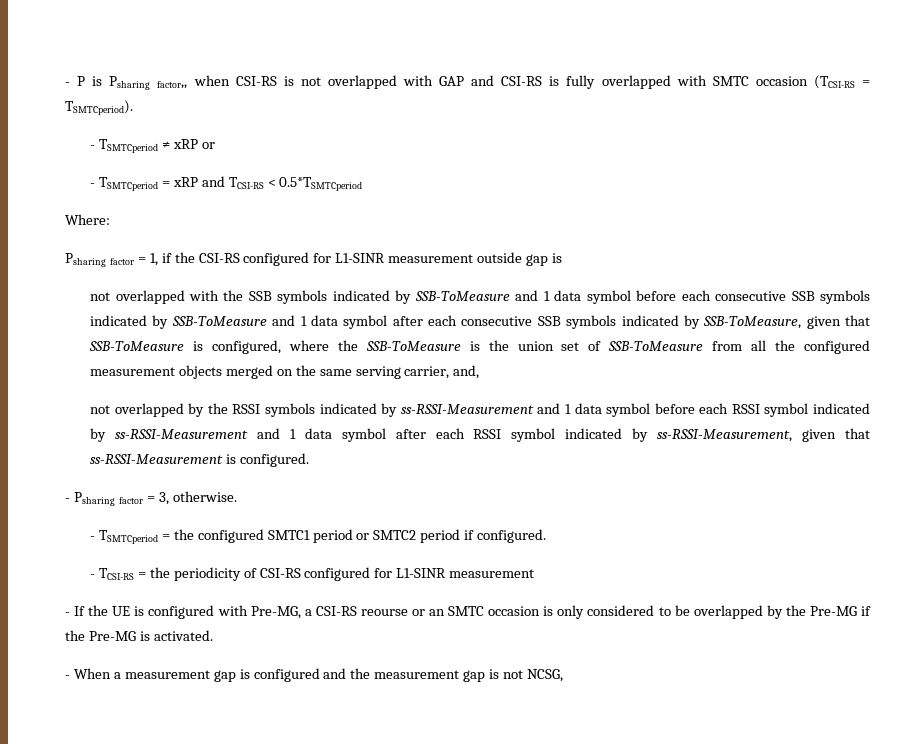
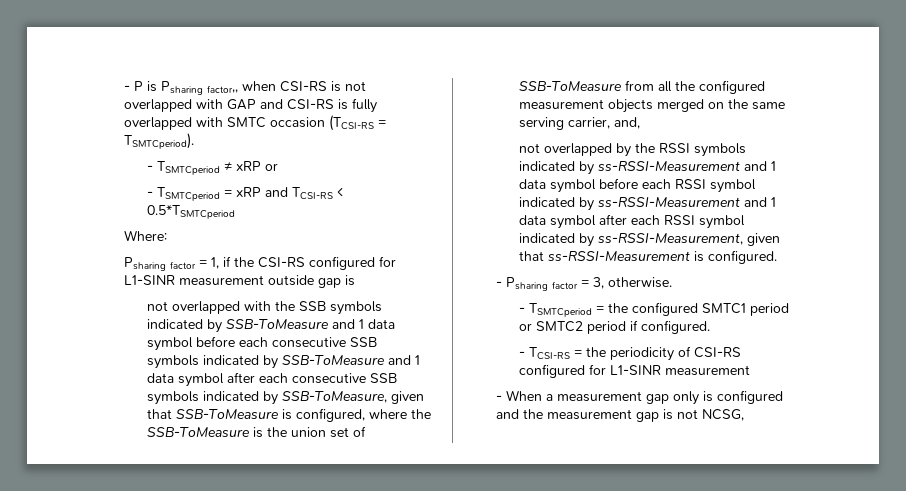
[65,605,871,619] [65,630,213,641] // - If the UE is configured with Pre-MG, a CSI-RS reourse or an SMTC occasion is only considered to be overlapped by the Pre-MG if the Pre-MG is activated. -> (751, 370) none
(236, 676) none -> [672,391,699,405] only

